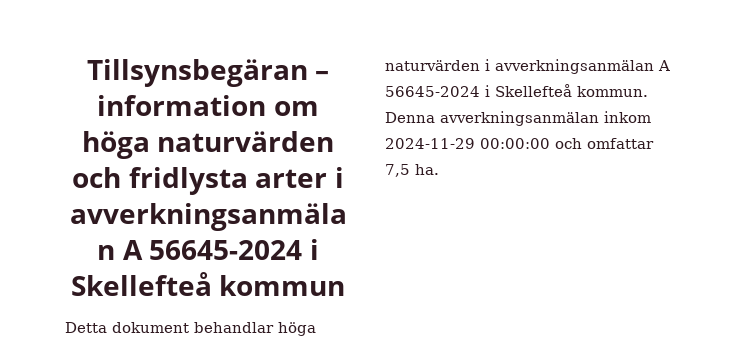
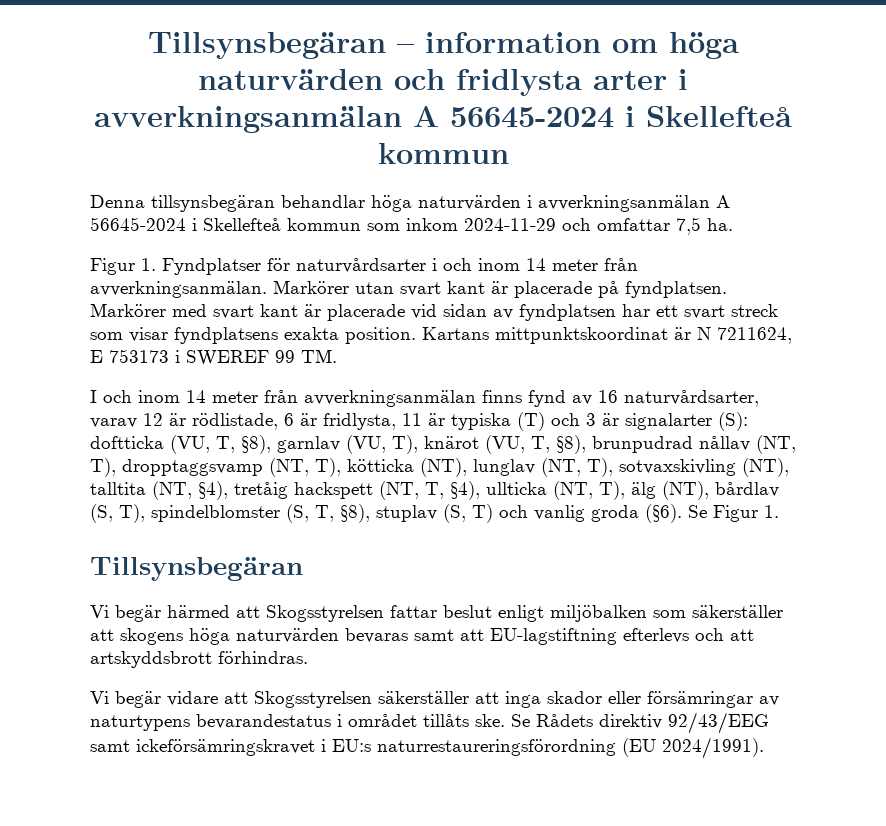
[65,322,189,333] Detta dokument -> [90,195,275,212] Denna tillsynsbegäran
[577,86,648,97] [385,111,599,126] kommun. Denna avverkningsanmälan -> [287,218,400,231] kommun som
[480,138,550,149] 00:00:00 -> (556, 224) none
(439, 169) none -> [90,258,638,275] [90,280,727,298] [90,303,778,321] [90,327,792,344] [90,349,337,366] [90,390,759,407] [90,412,748,431] [90,435,796,454] [90,458,789,477] [90,481,779,500] [90,504,779,523] [90,557,303,581] [90,605,783,622] [90,628,754,645] [90,651,308,668] [90,691,779,708] [90,712,769,734] [90,737,764,759] // Figur 1. Fyndplatser för naturvårdsarter i och inom 14 meter från avverkningsanmälan. Markörer utan svart kant är placerade på fyndplatsen. Markörer med svart kant är placerade vid sidan av fyndplatsen har ett svart streck som visar fyndplatsens exakta position. Kartans mittpunktskoordinat är N 7211624, E 753173 i SWEREF 99 TM. // I och inom 14 meter från avverkningsanmälan finns fynd av 16 naturvårdsarter, varav 12 är rödlistade, 6 är fridlysta, 11 är typiska (T) och 3 är signalarter (S): doftticka (VU, T, §8), garnlav (VU, T), knärot (VU, T, §8), brunpudrad nållav (NT, T), dropptaggsvamp (NT, T), kötticka (NT), lunglav (NT, T), sotvaxskivling (NT), talltita (NT, §4), tretåig hackspett (NT, T, §4), ullticka (NT, T), älg (NT), bårdlav (S, T), spindelblomster (S, T, §8), stuplav (S, T) och vanlig groda (§6). Se Figur 1. // Tillsynsbegäran // Vi begär härmed att Skogsstyrelsen fattar beslut enligt miljöbalken som säkerställer att skogens höga naturvärden bevaras samt att EU-lagstiftning efterlevs och att artskyddsbrott förhindras. // Vi begär vidare att Skogsstyrelsen säkerställer att inga skador eller försämringar av naturtypens bevarandestatus i området tillåts ske. Se Rådets direktiv 92/43/EEG samt ickeförsämringskravet i EU:s naturrestaureringsförordning (EU 2024/1991).

